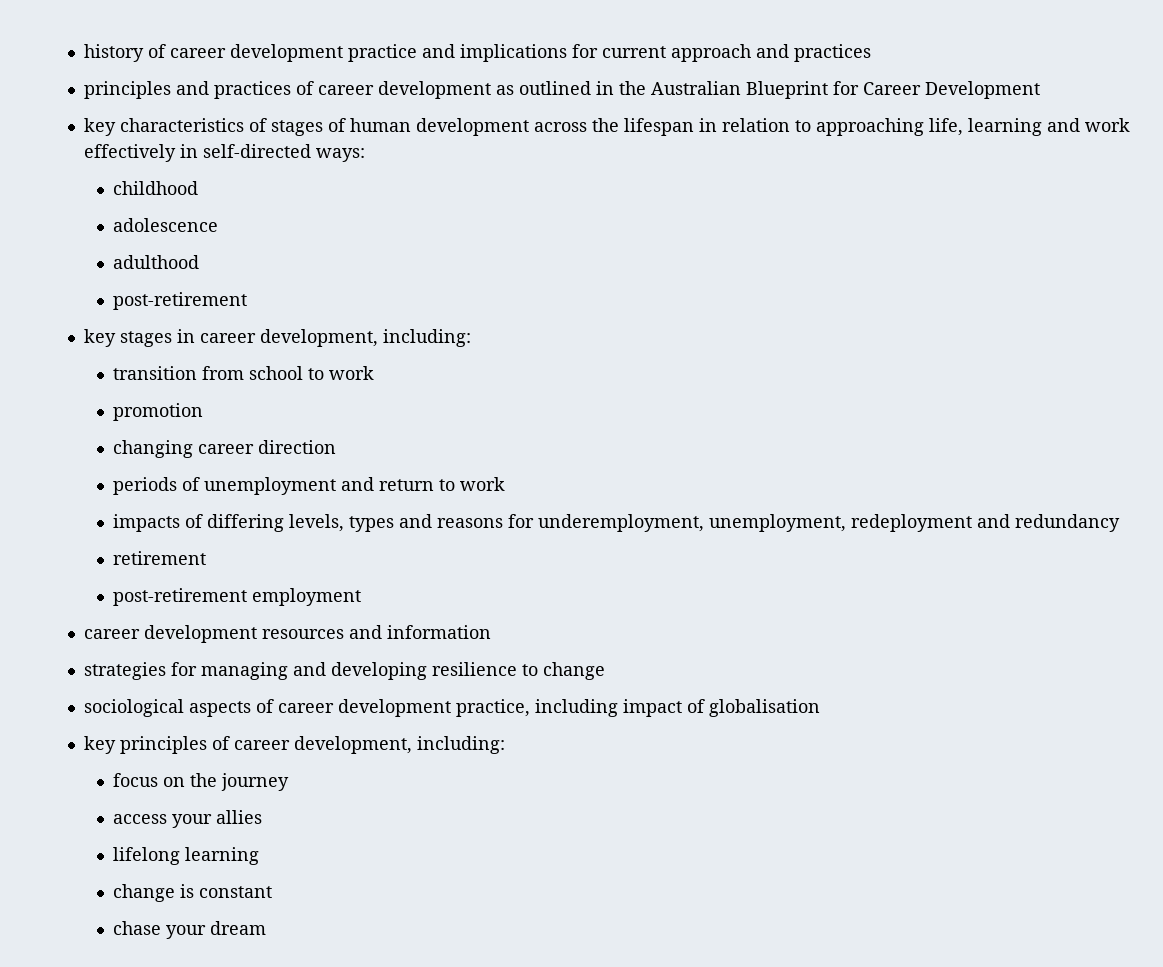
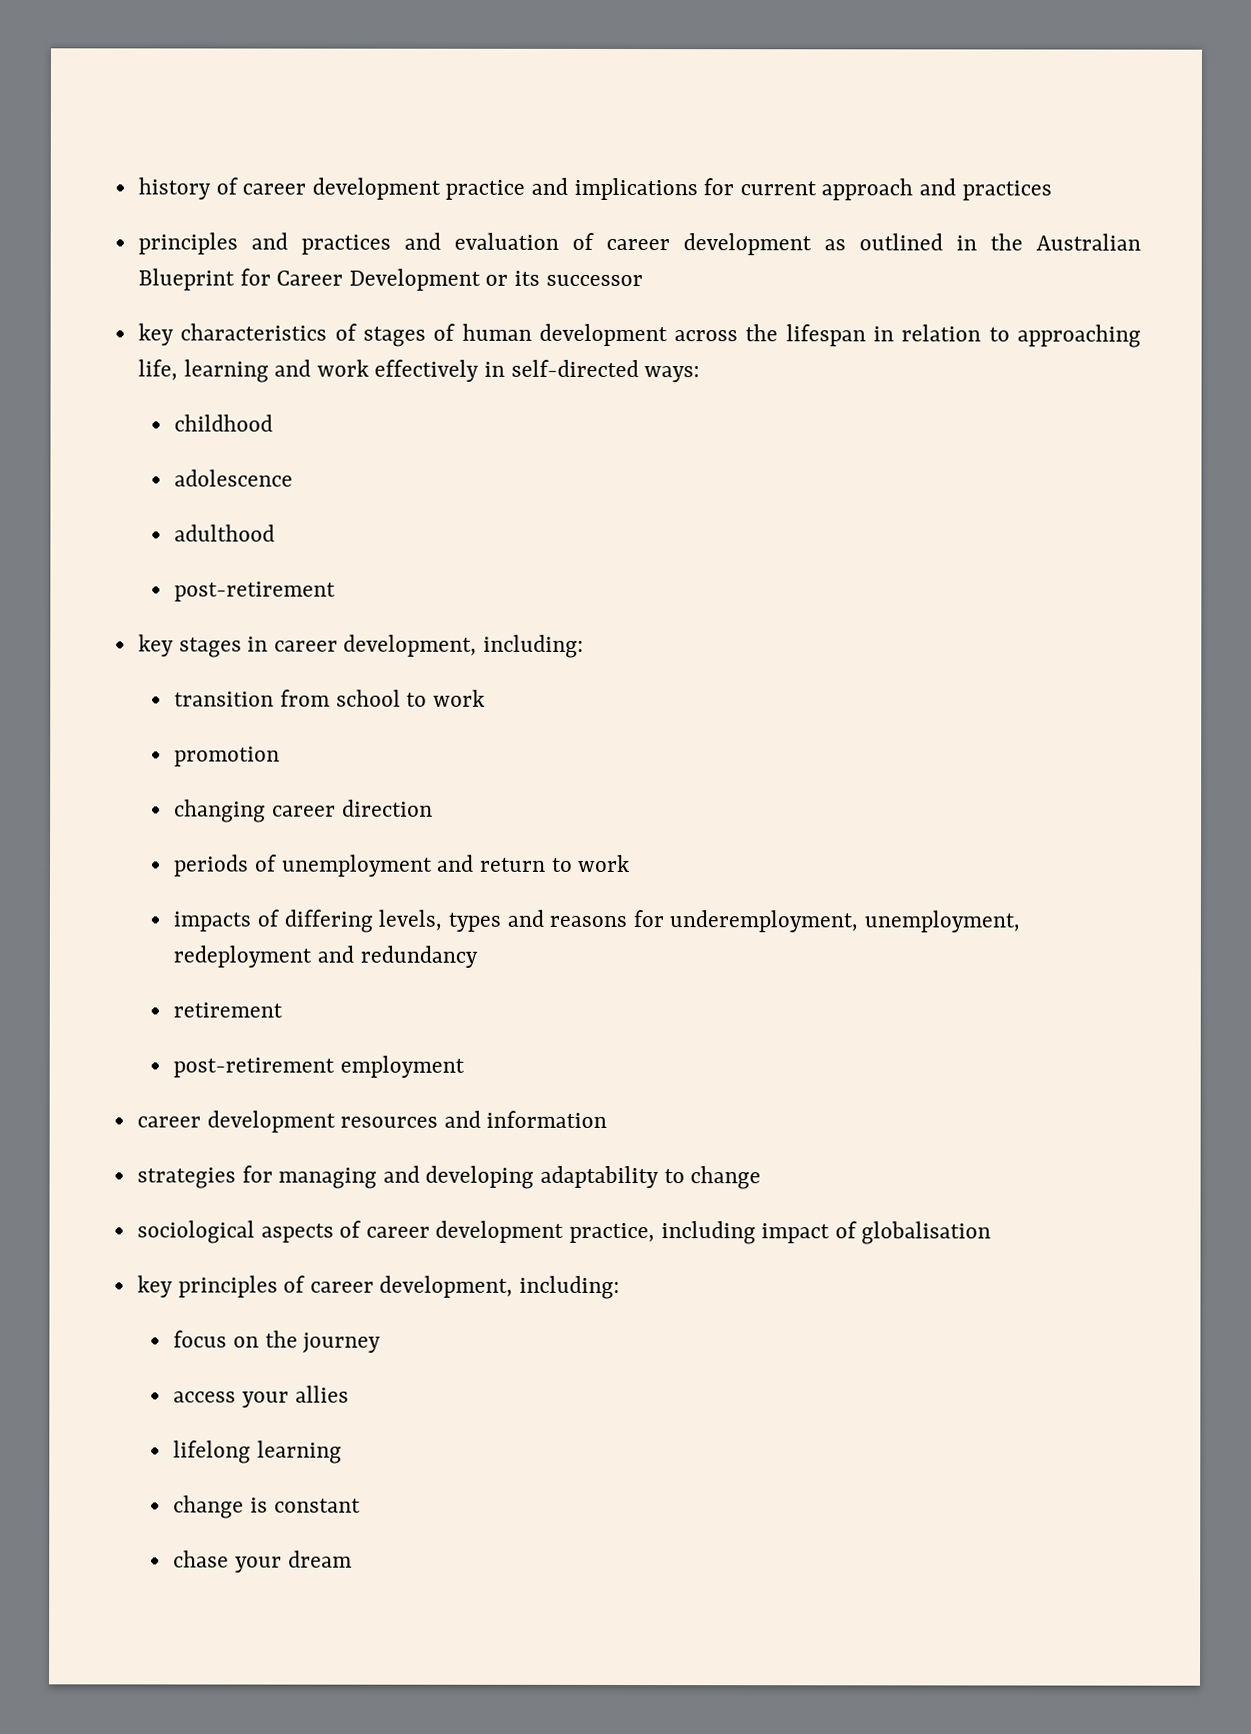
(291, 90) none -> [403,232,559,250] and evaluation
(1040, 90) none -> [485,270,643,287] or its successor
[431,662,517,676] resilience -> [540,1165,660,1189] adaptability

